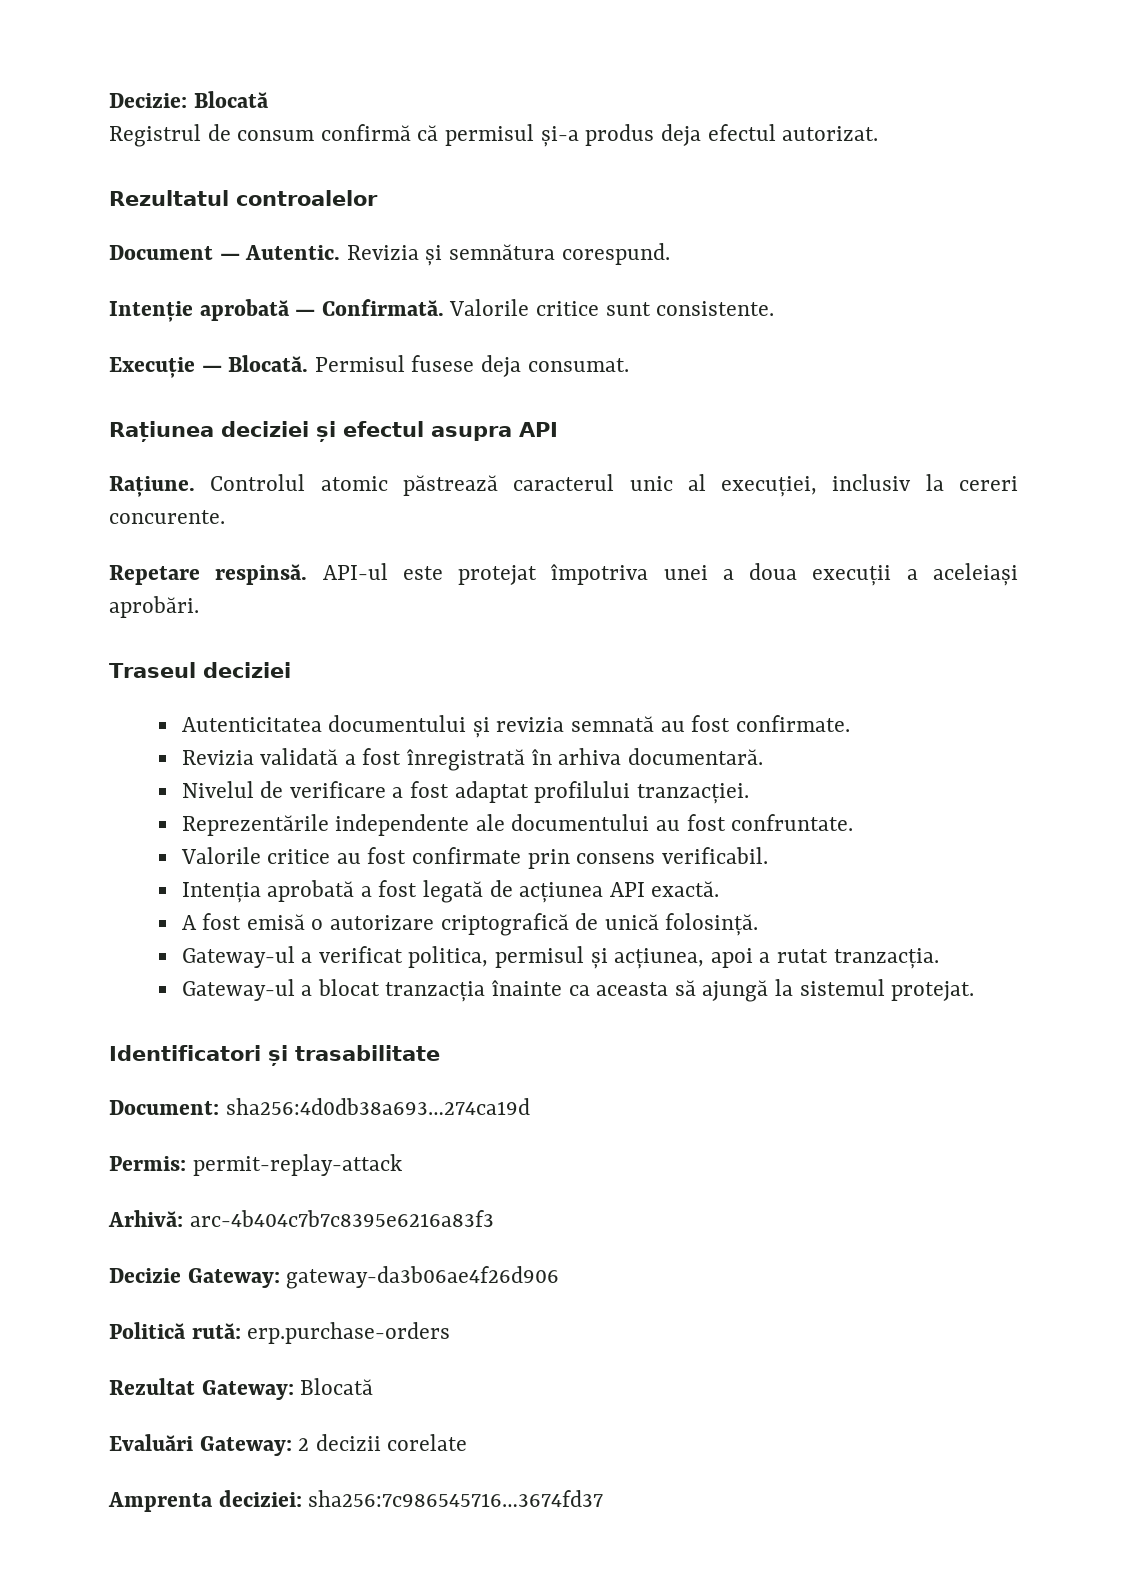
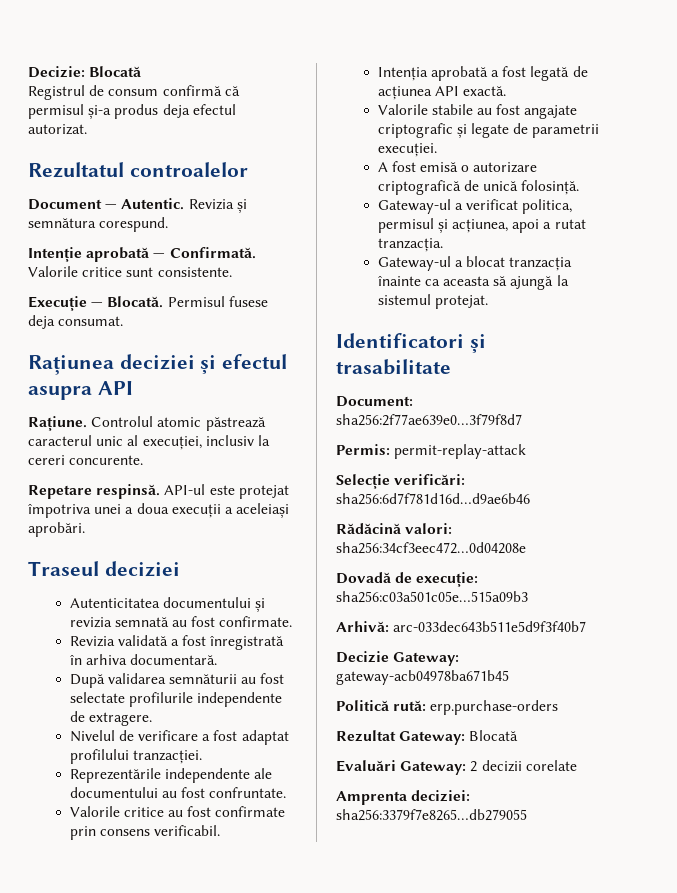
(763, 756) none -> [69,673,285,688] [69,692,283,707] [69,711,152,726] // După validarea semnăturii au fost selectate profilurile independente de extragere.
(720, 889) none -> [377,104,578,119] [377,123,600,138] [377,143,437,157] // Valorile stabile au fost angajate criptografic și legate de parametrii execuției.
[225,1098,530,1115] sha256:4d0db38a693…274ca19d -> [336,414,522,426] sha256:2f77ae639e0…3f79f8d7
(402, 1165) none -> [336,474,466,489] [336,493,530,505] [336,523,453,534] [336,542,526,554] [336,572,479,587] [336,591,528,603] // Selecție verificări: sha256:6d7f781d16d…d9ae6b46 // Rădăcină valori: sha256:34cf3eec472…0d04208e // Dovadă de execuție: sha256:c03a501c05e…515a09b3
[189,1210,494,1227] arc-4b404c7b7c8395e6216a83f3 -> [393,621,587,632] arc-033dec643b511e5d9f3f40b7
[286,1266,560,1289] gateway-da3b06ae4f26d906 -> [336,670,509,685] gateway-acb04978ba671b45
[308,1490,604,1507] sha256:7c986545716…3674fd37 -> [336,809,527,821] sha256:3379f7e8265…db279055

